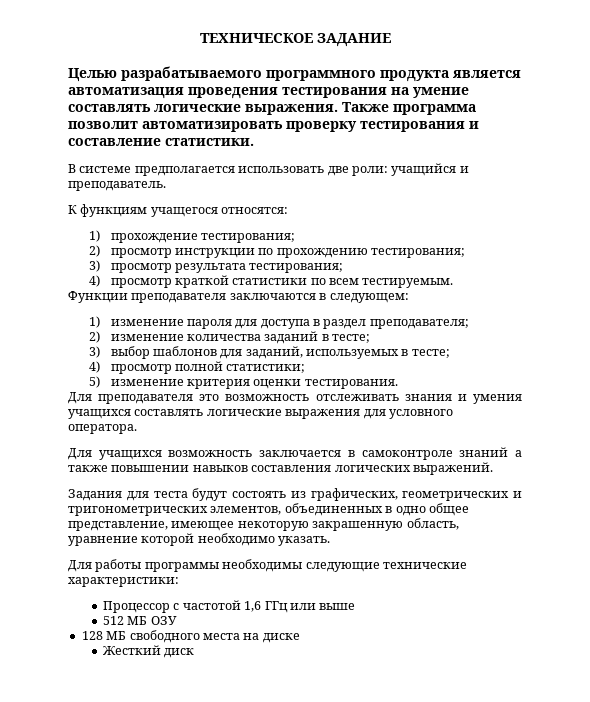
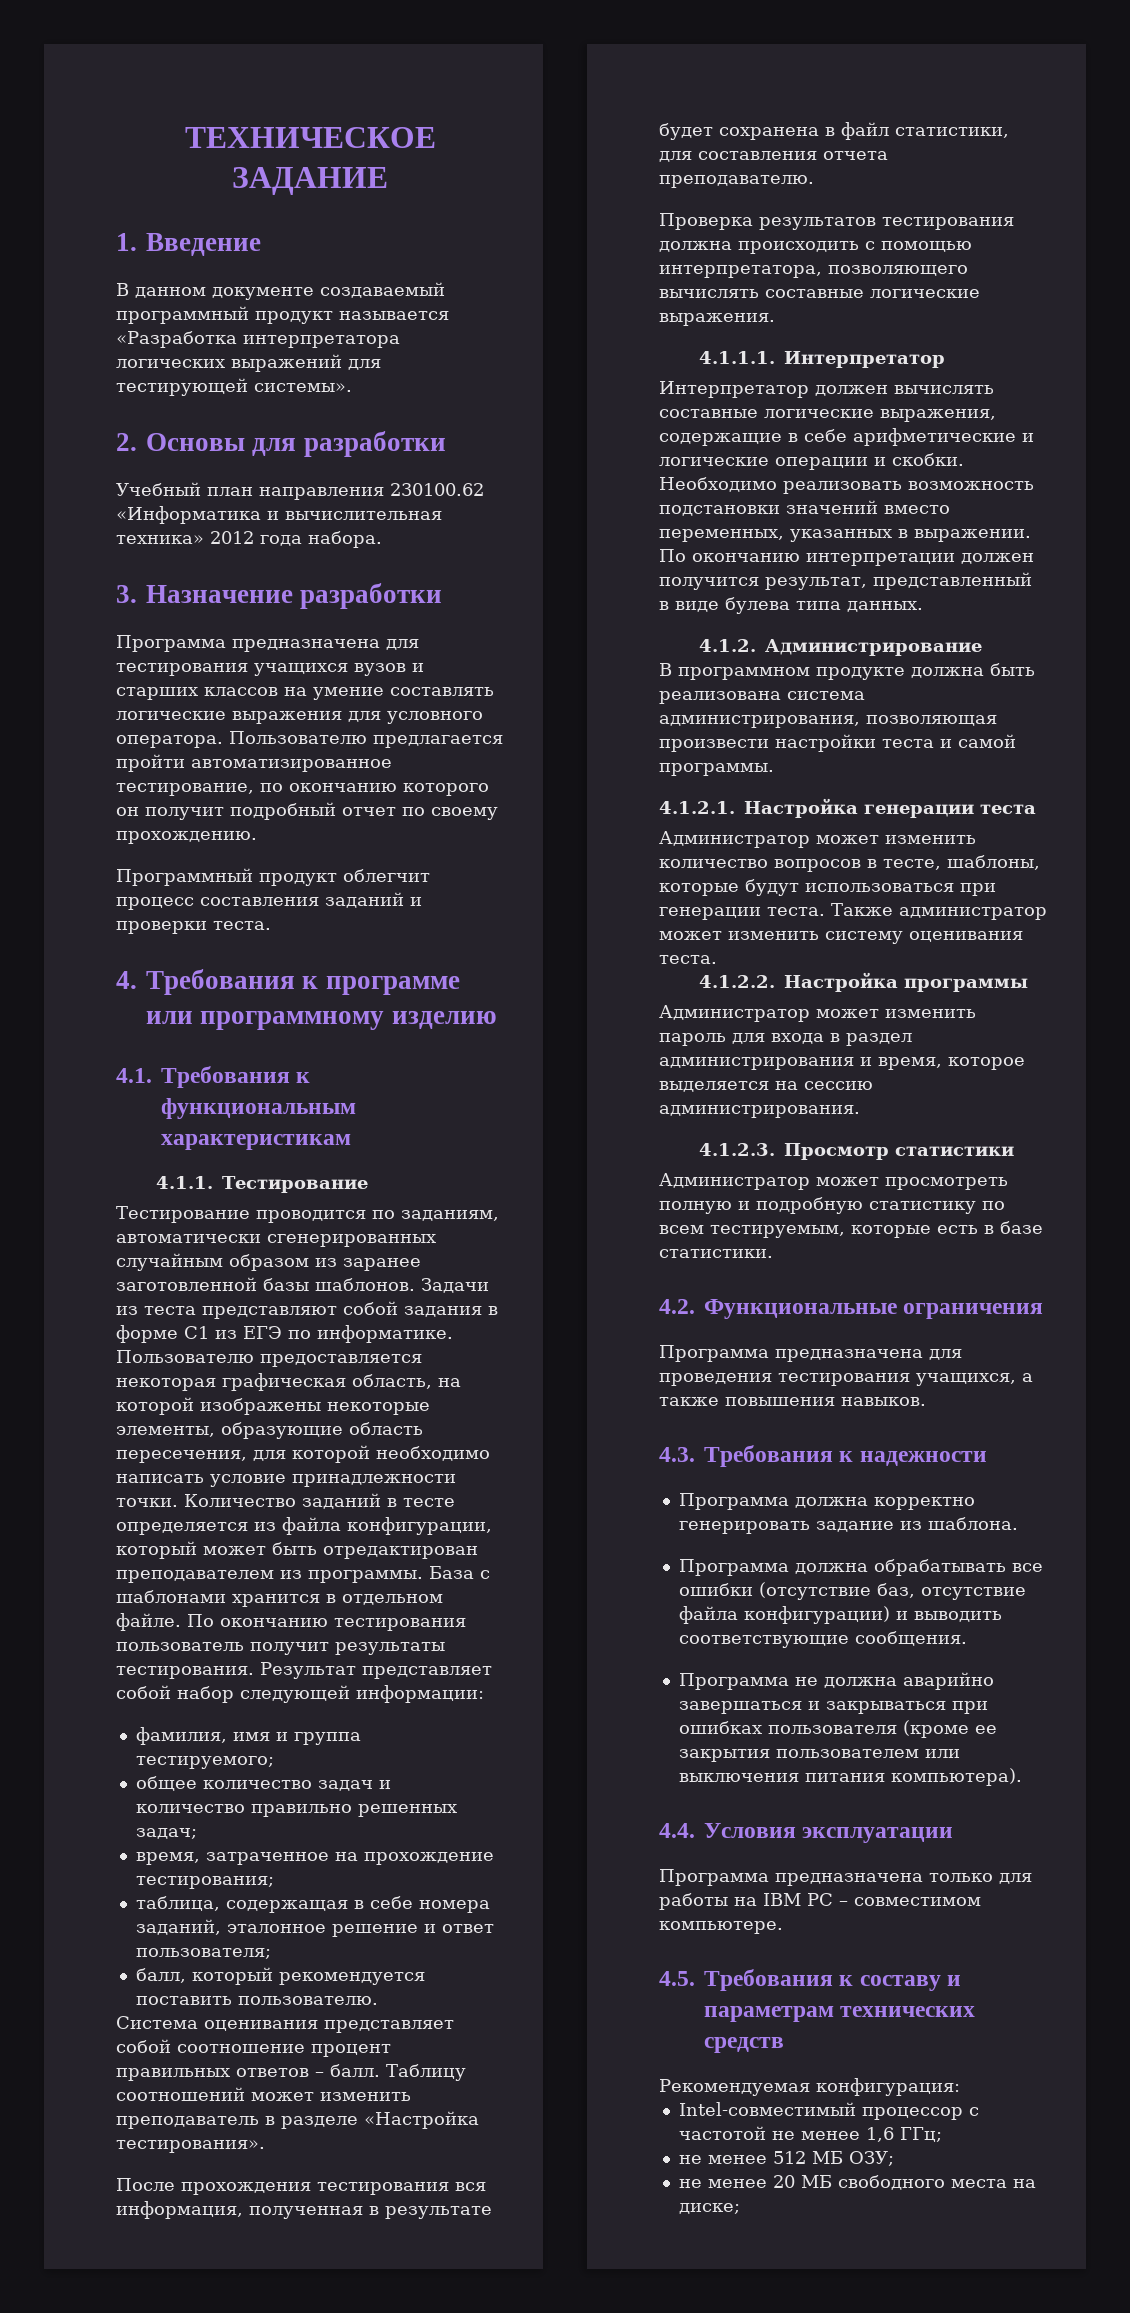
[68,66,521,82] [68,87,469,99] [68,102,476,115] [68,121,479,132] [68,138,254,146] [68,163,469,176] [68,181,166,191] [68,204,289,217] [89,230,295,243] [89,245,466,258] [89,260,344,273] [89,275,454,288] [68,291,409,303] [89,316,469,329] [89,331,371,344] [89,346,450,359] [89,361,306,374] [89,376,398,389] [68,392,522,404] [68,409,453,419] [68,424,137,434] [68,447,522,460] [68,462,493,475] [68,488,522,501] [68,503,469,516] [68,518,459,531] [68,533,331,546] [68,559,467,572] [68,577,179,587] [103,600,356,613] [103,616,177,625] [81,631,103,640] Целью разрабатываемого программного продукта является автоматизация проведения тестирования на умение составлять логические выражения. Также программа позволит автоматизировать проверку тестирования и составление статистики. // В системе предполагается использовать две роли: учащийся и преподаватель. // К функциям учащегося относятся: // 1) прохождение тестирования; // 2) просмотр инструкции по прохождению тестирования; // 3) просмотр результата тестирования; // 4) просмотр краткой статистики по всем тестируемым. // Функции преподавателя заключаются в следующем: // 1) изменение пароля для доступа в раздел преподавателя; // 2) изменение количества заданий в тесте; // 3) выбор шаблонов для заданий, используемых в тесте; // 4) просмотр полной статистики; // 5) изменение критерия оценки тестирования. // Для преподавателя это возможность отслеживать знания и умения учащихся составлять логические выражения для условного оператора. // Для учащихся возможность заключается в самоконтроле знаний а также повышении навыков составления логических выражений. // Задания для теста будут состоять из графических, геометрических и тригонометрических элементов, объединенных в одно общее представление, имеющее некоторую закрашенную область, уравнение которой необходимо указать. // Для работы программы необходимы следующие технические характеристики: // Процессор с частотой 1,6 ГГц или выше // 512 МБ ОЗУ // 128 -> [116,233,261,256] [116,282,445,300] [116,306,449,324] [116,331,400,348] [116,354,381,372] [116,378,352,396] [116,431,446,457] [116,482,484,500] [116,506,442,524] [116,531,382,548] [116,583,443,609] [116,635,419,652] [116,663,424,676] [116,687,494,700] [116,711,483,724] [116,731,503,748] [116,754,392,772] [116,783,489,796] [116,802,498,820] [116,831,257,844] [116,868,430,886] [116,892,422,910] [116,921,271,934] [116,969,460,995] [146,1011,497,1030] [116,1066,311,1088] [161,1098,356,1119] [161,1134,351,1150] [155,1176,368,1193] [116,1206,499,1223] [116,1234,436,1247] [116,1253,421,1271] [116,1277,489,1293] [116,1301,498,1319] [116,1325,453,1343] [116,1350,422,1367] [116,1373,461,1391] [116,1397,430,1415] [116,1422,423,1439] [116,1445,490,1463] [116,1474,456,1487] [116,1493,455,1509] [116,1517,492,1535] [116,1541,478,1559] [116,1566,490,1583] [116,1590,443,1607] [116,1613,466,1631] [116,1642,445,1655] [116,1662,492,1679] [116,1685,484,1703] [135,1727,361,1745] [135,1756,274,1769] [135,1776,391,1791] [135,1804,457,1817] [135,1828,197,1839] [135,1852,494,1865] [135,1876,274,1889] [135,1896,490,1913] [135,1919,494,1937] [135,1948,271,1959] [135,1967,425,1985] [135,1996,378,2005] [116,2016,454,2033] [116,2039,391,2057] [116,2064,466,2081] [116,2087,411,2101] [116,2111,479,2129] [116,2140,265,2153] [116,2178,486,2195] [116,2201,492,2219] [659,122,1009,140] [659,151,888,162] [659,175,814,188] [659,213,1014,230] [659,241,972,254] [659,265,968,278] [659,289,980,298] [659,313,775,326] [698,351,945,368] [659,381,994,398] [659,409,996,422] [659,428,1034,446] [659,453,964,470] [659,477,1034,494] [659,500,950,516] [659,529,1031,542] [659,549,1034,566] [659,572,1032,590] [659,597,923,614] [698,639,982,656] [659,663,1035,680] [659,691,865,704] [659,715,997,728] [659,734,1016,752] [659,763,774,776] [659,798,1036,818] [659,831,976,848] [659,855,1040,872] [659,879,996,896] [659,903,1047,920] [659,931,1023,944] [659,955,717,964] [698,972,1028,992] [659,1005,976,1022] [659,1033,912,1046] [659,1057,1025,1070] [659,1081,873,1092] [659,1105,860,1118] [698,1143,1014,1160] [659,1173,1008,1190] [659,1197,1005,1214] [659,1221,1043,1238] [659,1249,773,1258] [659,1299,1044,1319] [659,1345,962,1362] [659,1373,1033,1386] [659,1397,926,1406] [659,1445,987,1467] [678,1493,975,1510] [678,1517,1018,1534] [678,1559,1043,1576] [678,1582,1026,1600] [678,1606,1002,1624] [678,1631,967,1648] [678,1672,994,1690] [678,1701,988,1714] [678,1720,997,1738] [678,1749,960,1762] [678,1768,1022,1786] [659,1823,954,1843] [659,1869,1032,1886] [659,1893,981,1910] [659,1921,783,1934] [659,1969,962,1991] [704,2006,976,2022] [704,2037,784,2053] [659,2078,960,2096] [678,2102,979,2120] [678,2126,942,2142] [678,2151,894,2166] [678,2175,795,2188] 1. Введение // В данном документе создаваемый программный продукт называется «Разработка интерпретатора логических выражений для тестирующей системы». // 2. Основы для разработки // Учебный план направления 230100.62 «Информатика и вычислительная техника» 2012 года набора. // 3. Назначение разработки // Программа предназначена для тестирования учащихся вузов и старших классов на умение составлять логические выражения для условного оператора. Пользователю предлагается пройти автоматизированное тестирование, по окончанию которого он получит подробный отчет по своему прохождению. // Программный продукт облегчит процесс составления заданий и проверки теста. // 4. Требования к программе или программному изделию // 4.1. Требования к функциональным характеристикам // 4.1.1. Тестирование // Тестирование проводится по заданиям, автоматически сгенерированных случайным образом из заранее заготовленной базы шаблонов. Задачи из теста представляют собой задания в форме С1 из ЕГЭ по информатике. Пользователю предоставляется некоторая графическая область, на которой изображены некоторые элементы, образующие область пересечения, для которой необходимо написать условие принадлежности точки. Количество заданий в тесте определяется из файла конфигурации, который может быть отредактирован преподавателем из программы. База с шаблонами хранится в отдельном файле. По окончанию тестирования пользователь получит результаты тестирования. Результат представляет собой набор следующей информации: // фамилия, имя и группа тестируемого; // общее количество задач и количество правильно решенных задач; // время, затраченное на прохождение тестирования; // таблица, содержащая в себе номера заданий, эталонное решение и ответ пользователя; // балл, который рекомендуется поставить пользователю. // Система оценивания представляет собой соотношение процент правильных ответов – балл. Таблицу соотношений может изменить преподаватель в разделе «Настройка тестирования». // После прохождения тестирования вся информация, полученная в результате будет сохранена в файл статистики, для составления отчета преподавателю. // Проверка результатов тестирования должна происходить с помощью интерпретатора, позволяющего вычислять составные логические выражения. // 4.1.1.1. Интерпретатор // Интерпретатор должен вычислять составные логические выражения, содержащие в себе арифметические и логические операции и скобки. Необходимо реализовать возможность подстановки значений вместо переменных, указанных в выражении. По окончанию интерпретации должен получится результат, представленный в виде булева типа данных. // 4.1.2. Администрирование // В программном продукте должна быть реализована система администрирования, позволяющая произвести настройки теста и самой программы. // 4.1.2.1. Настройка генерации теста // Администратор может изменить количество вопросов в тесте, шаблоны, которые будут использоваться при генерации теста. Также администратор может изменить систему оценивания теста. // 4.1.2.2. Настройка программы // Администратор может изменить пароль для входа в раздел администрирования и время, которое выделяется на сессию администрирования. // 4.1.2.3. Просмотр статистики // Администратор может просмотреть полную и подробную статистику по всем тестируемым, которые есть в базе статистики. // 4.2. Функциональные ограничения // Программа предназначена для проведения тестирования учащихся, а также повышения навыков. // 4.3. Требования к надежности // Программа должна корректно генерировать задание из шаблона. // Программа должна обрабатывать все ошибки (отсутствие баз, отсутствие файла конфигурации) и выводить соответствующие сообщения. // Программа не должна аварийно завершаться и закрываться при ошибках пользователя (кроме ее закрытия пользователем или выключения питания компьютера). // 4.4. Условия эксплуатации // Программа предназначена только для работы на IBM PC – совместимом компьютере. // 4.5. Требования к составу и параметрам технических средств // Рекомендуемая конфигурация: // Intel-совместимый процессор с частотой не менее 1,6 ГГц; // не менее 512 МБ ОЗУ; // не менее 20
[262,633,300,643] [103,645,195,658] диске // Жесткий диск -> [678,2203,740,2214] диске;

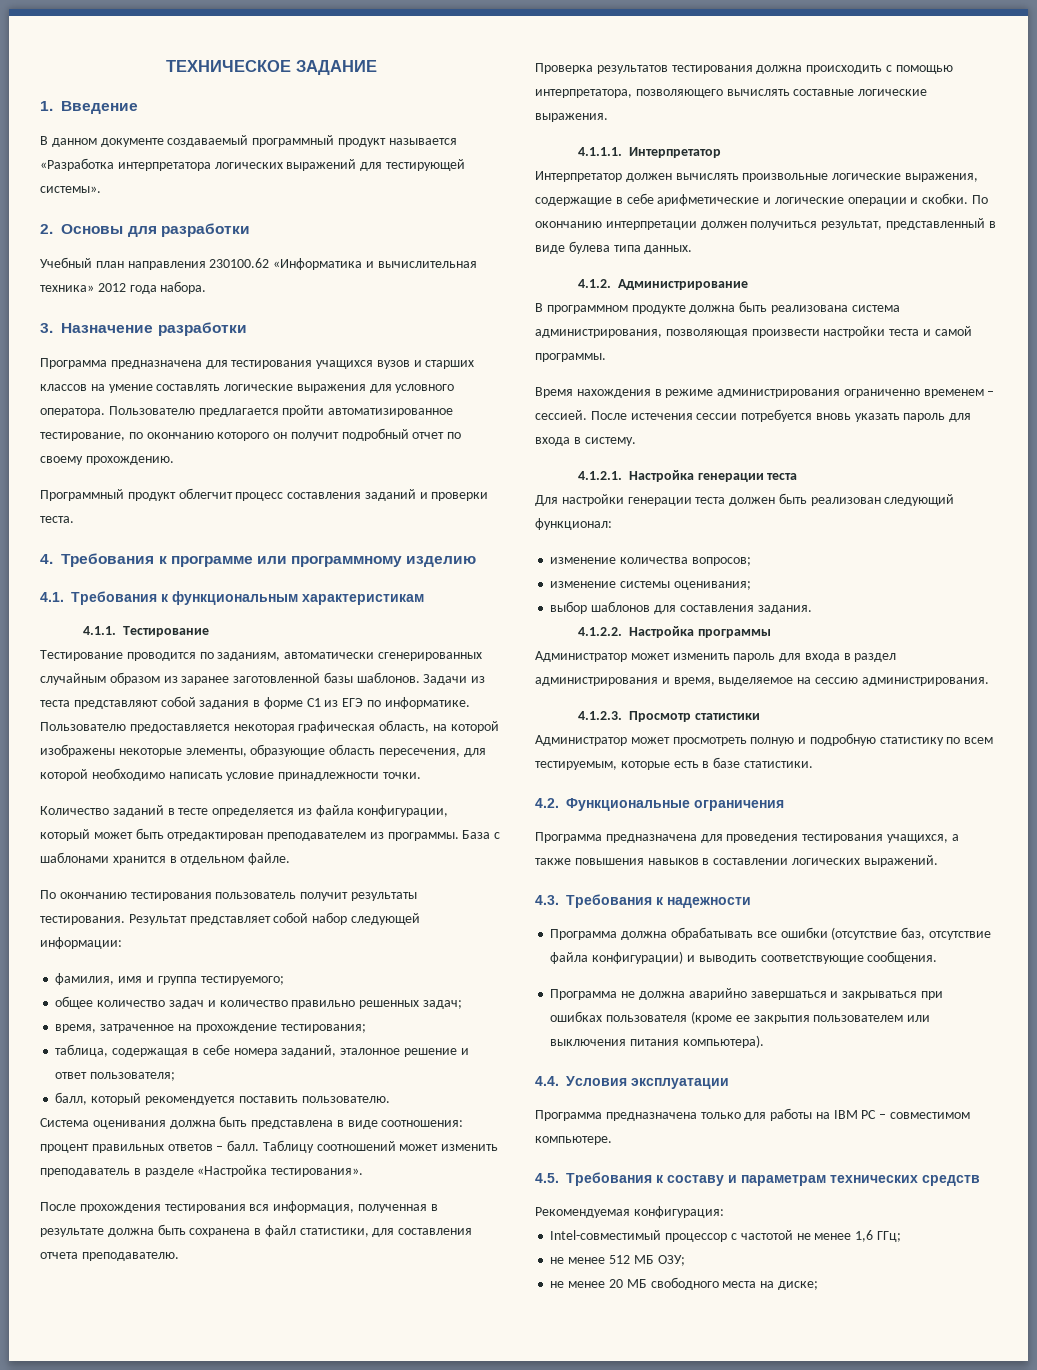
(178, 1502) none -> (421, 775) //
(181, 1622) none -> (291, 859) //
[324,2020,454,2033] [116,2039,305,2053] представляет собой соотношение -> [169,1116,464,1129] должна быть представлена в виде соотношения:
[659,123,713,140] будет -> [107,1224,186,1237] должна быть
[659,409,758,418] составные -> [742,173,829,182] произвольные
[659,477,1034,494] [659,500,950,516] [659,529,1031,542] Необходимо реализовать возможность подстановки значений вместо переменных, указанных в выражении. -> (969, 198) none
[659,577,759,590] получится -> [750,221,818,230] получиться
[659,798,1036,818] [659,831,976,848] [659,855,1040,872] [659,879,996,896] [659,903,1047,920] [659,931,1023,944] [659,955,717,964] 4.1.2.1. Настройка генерации теста // Администратор может изменить количество вопросов в тесте, шаблоны, которые будут использоваться при генерации теста. Также администратор может изменить систему оценивания теста. -> [535,387,995,398] [535,409,972,422] [535,437,636,446] [577,470,798,482] [535,493,955,506] [535,518,612,530] [550,557,751,566] [550,581,751,590] [550,601,812,614] Время нахождения в режиме администрирования ограниченно временем – сессией. После истечения сессии потребуется вновь указать пароль для входа в систему. // 4.1.2.1. Настройка генерации теста // Для настройки генерации теста должен быть реализован следующий функционал: // изменение количества вопросов; // изменение системы оценивания; // выбор шаблонов для составления задания.
[948,1057,1025,1070] [659,1081,769,1092] которое выделяется -> [718,677,794,686] выделяемое
[841,1397,926,1406] навыков. -> [647,855,938,867] навыков в составлении логических выражений.
[678,1493,975,1510] [678,1517,1018,1534] // Программа должна корректно генерировать задание из шаблона. -> (751, 902) none

